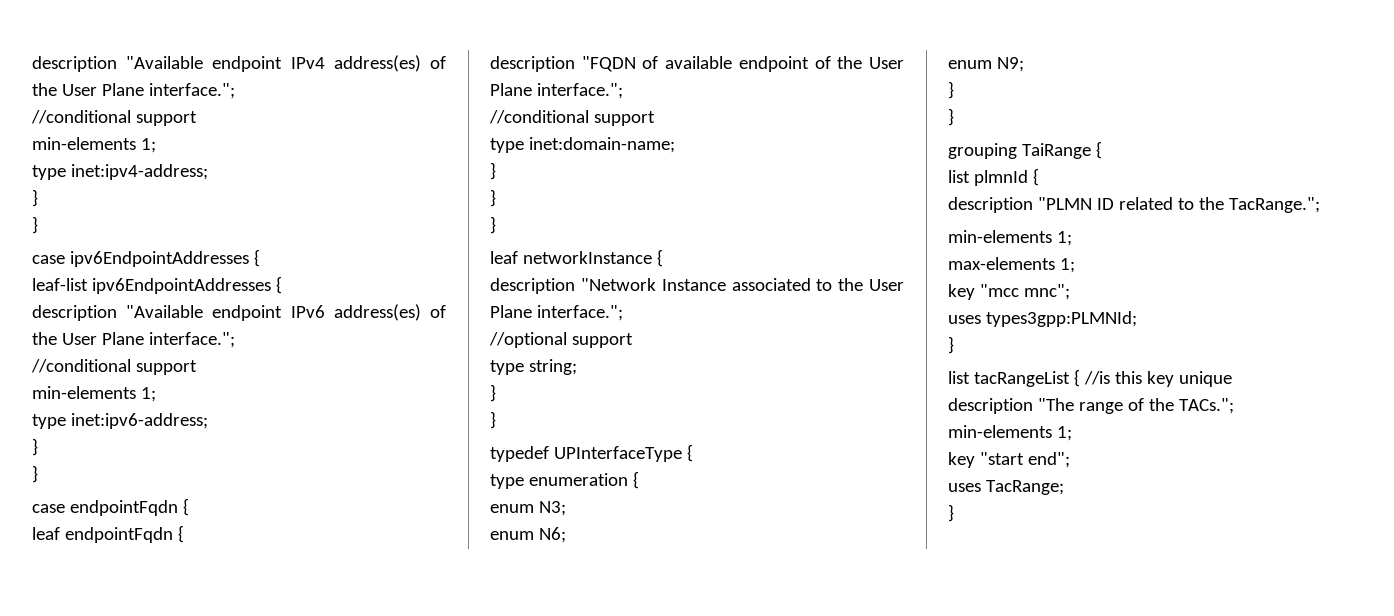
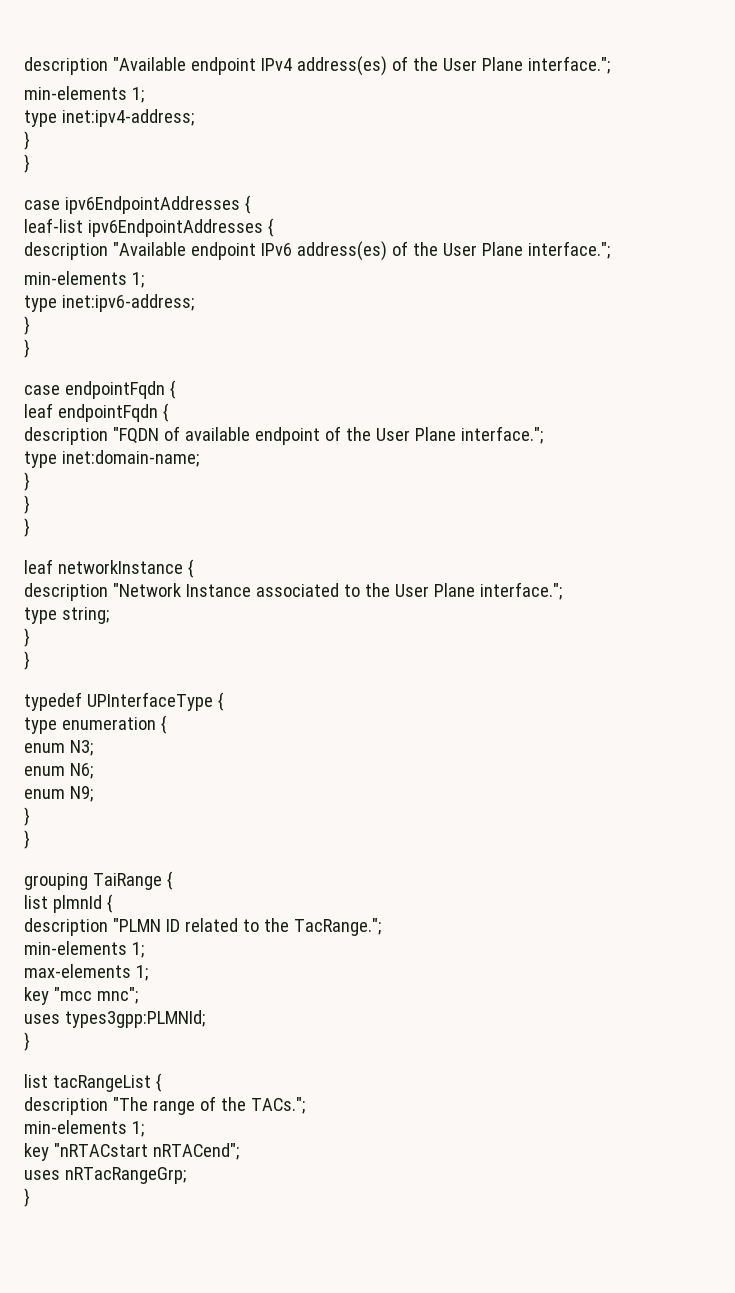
[31,110,197,126] // //conditional support -> (610, 65) none
[31,359,197,375] // //conditional support -> (610, 250) none
[489,110,655,126] // //conditional support -> (543, 435) none
[489,332,633,348] // //optional support -> (562, 591) none
[1083,371,1232,387] //is this key unique -> (162, 1082) none
[979,452,1070,468] [948,480,1064,495] "start end"; // uses TacRange; -> [53,1143,239,1160] [24,1167,186,1184] "nRTACstart nRTACend"; // uses nRTacRangeGrp;

